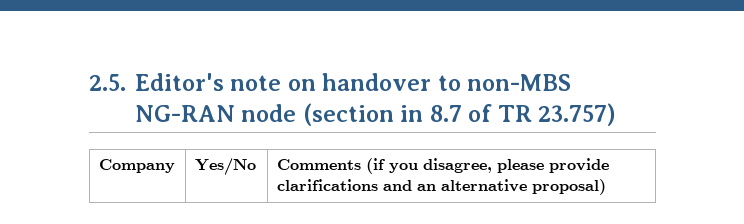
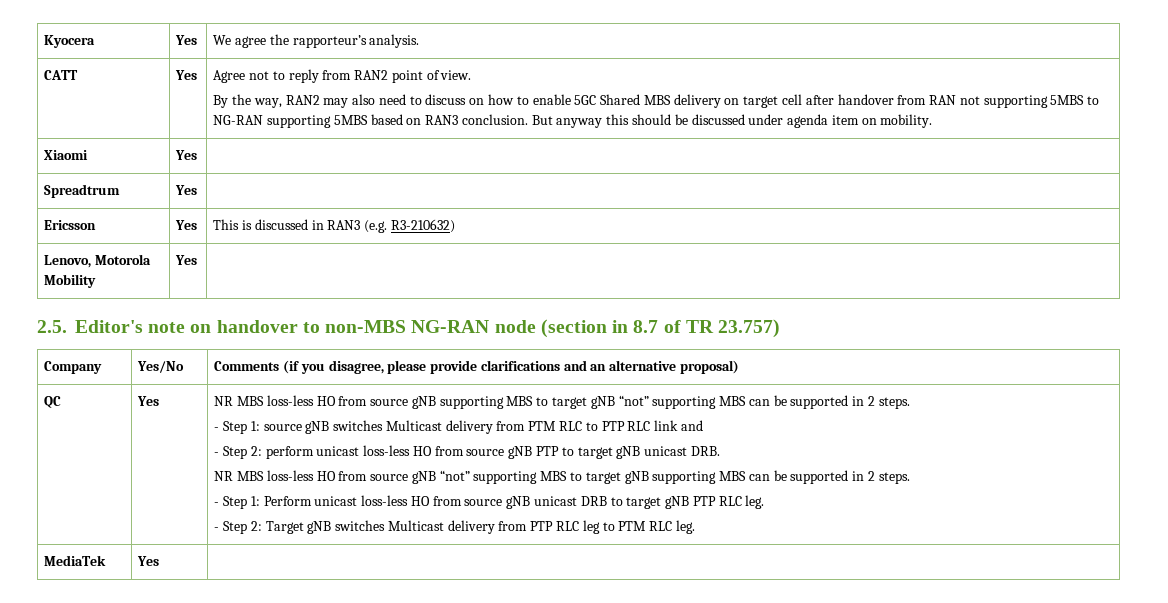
(89, 82) none -> [44,35,96,48] [175,35,198,45] [213,34,420,48] [44,70,79,80] [175,70,198,80] [213,69,472,83] [213,94,1100,108] [213,114,933,128] [44,150,89,160] [175,150,198,160] [44,184,121,198] [175,185,198,195] [44,220,97,230] [175,220,198,230] [213,219,455,233] [44,254,151,268] [44,274,97,288] [175,255,198,265] Kyocera | Yes | We agree the rapporteur’s analysis. // CATT | Yes | Agree not to reply from RAN2 point of view. // By the way, RAN2 may also need to discuss on how to enable 5GC Shared MBS delivery on target cell after handover from RAN not supporting 5MBS to NG-RAN supporting 5MBS based on RAN3 conclusion. But anyway this should be discussed under agenda item on mobility. // Xiaomi | Yes | // Spreadtrum | Yes | // Ericsson | Yes | This is discussed in RAN3 (e.g. R3-210632) // Lenovo, Motorola Mobility | Yes | //
(606, 187) none -> [44,396,62,408] [137,396,160,406] [214,395,910,409] [214,420,703,434] [214,445,720,459] [214,470,910,484] [214,495,765,509] [214,520,695,534] [44,555,107,566] [137,556,160,566] // QC | Yes | NR MBS loss-less HO from source gNB supporting MBS to target gNB “not” supporting MBS can be supported in 2 steps. // - Step 1: source gNB switches Multicast delivery from PTM RLC to PTP RLC link and // - Step 2: perform unicast loss-less HO from source gNB PTP to target gNB unicast DRB. // NR MBS loss-less HO from source gNB “not” supporting MBS to target gNB supporting MBS can be supported in 2 steps. // - Step 1: Perform unicast loss-less HO from source gNB unicast DRB to target gNB PTP RLC leg. // - Step 2: Target gNB switches Multicast delivery from PTP RLC leg to PTM RLC leg. // MediaTek | Yes |

